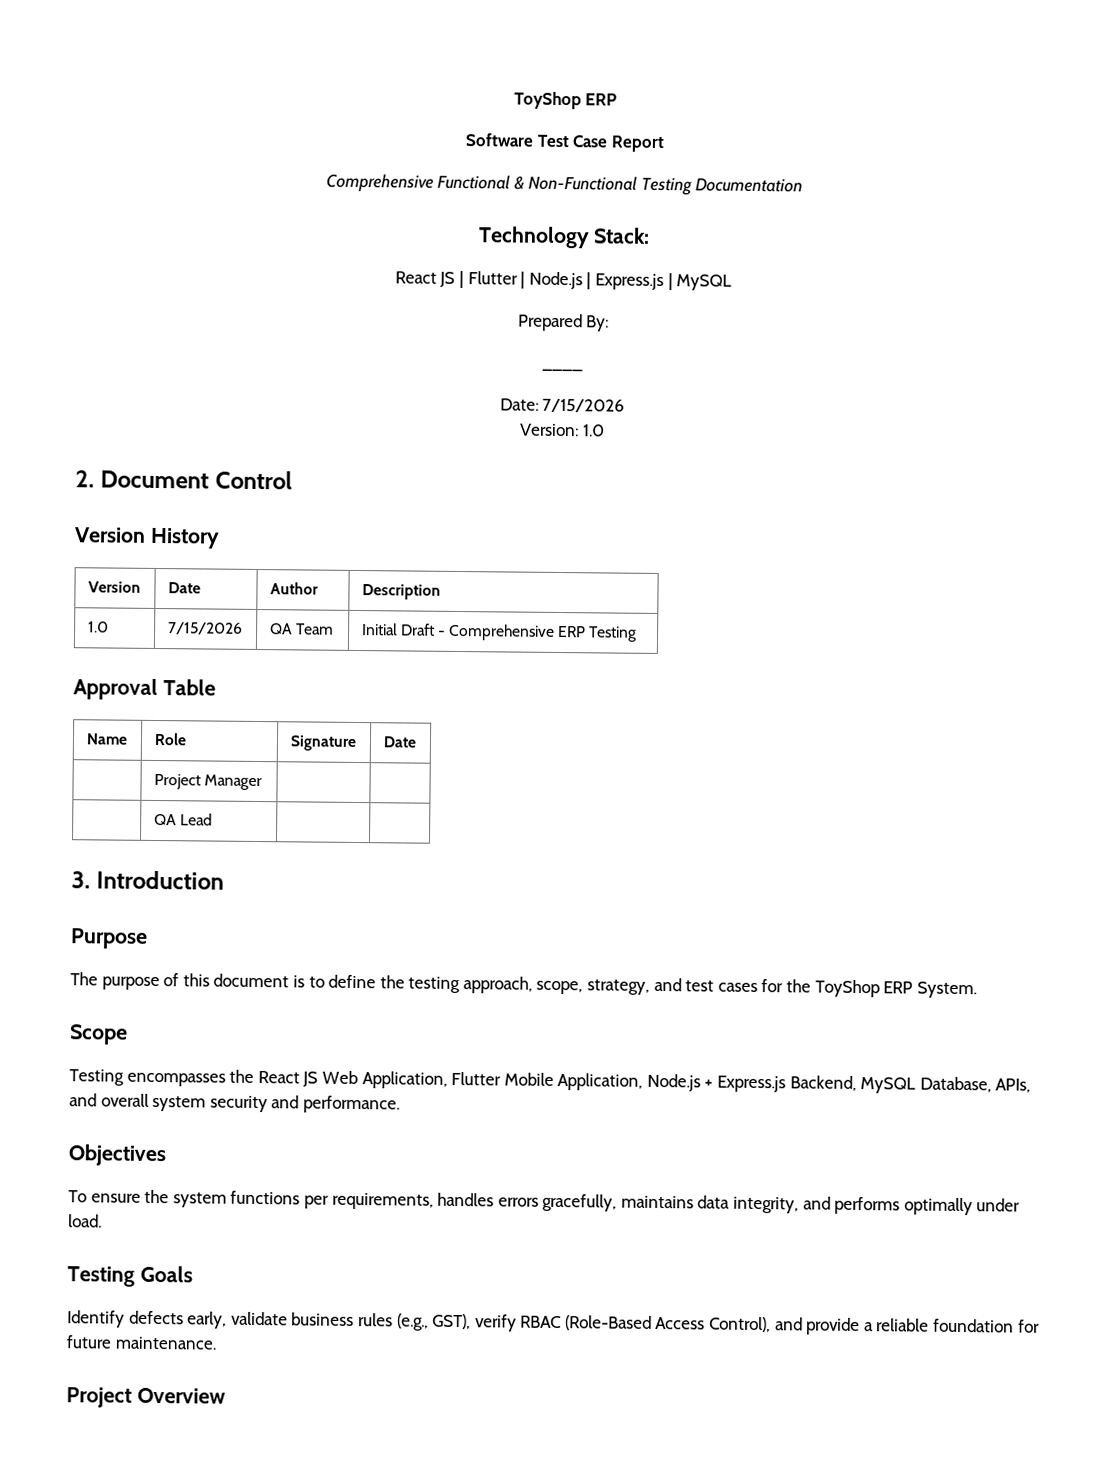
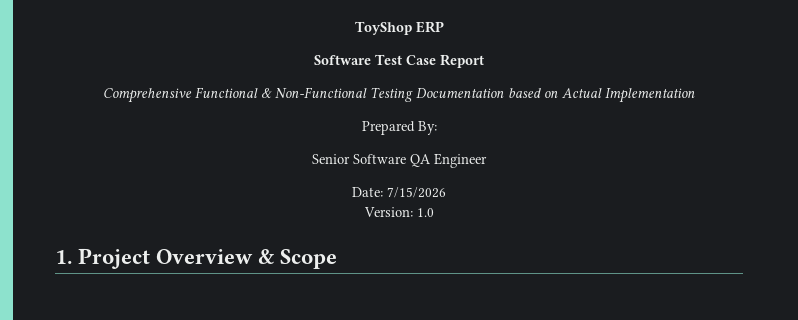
[477,226,651,249] [394,270,733,291] [517,313,610,332] [542,368,583,372] [499,398,626,413] [520,423,605,437] [75,470,292,490] [74,527,220,549] [87,581,141,593] [167,582,201,594] [269,582,319,595] [361,584,441,600] [87,621,109,633] [167,622,243,635] [269,623,334,635] [361,623,638,642] [73,678,216,701] [85,733,128,745] [153,732,187,746] [289,735,357,751] [382,736,417,748] [153,773,262,791] [153,813,213,826] [71,870,225,890] [70,928,148,949] [70,972,977,999] [69,1024,128,1045] [69,1069,1032,1094] [69,1093,400,1114] [68,1144,166,1167] [68,1189,1021,1216] [68,1214,102,1228] [67,1265,193,1287] [67,1310,1040,1336] [66,1335,217,1350] [66,1387,226,1408] // Technology Stack: // React JS | Flutter | Node.js | Express.js | MySQL // Prepared By: // ____ // Date: 7/15/2026 // Version: 1.0 // 2. Document Control // Version History // Version | Date | Author | Description // 1.0 | 7/15/2026 | QA Team | Initial Draft - Comprehensive ERP Testing // Approval Table // Name | Role | Signature | Date // | Project Manager | | // | QA Lead | | // 3. Introduction // Purpose // The purpose of this document is to define the testing approach, scope, strategy, and test cases for the ToyShop ERP System. // Scope // Testing encompasses the React JS Web Application, Flutter Mobile Application, Node.js + Express.js Backend, MySQL Database, APIs, and overall system security and performance. // Objectives // To ensure the system functions per requirements, handles errors gracefully, maintains data integrity, and performs optimally under load. // Testing Goals // Identify defects early, validate business rules (e.g., GST), verify RBAC (Role-Based Access Control), and provide a reliable foundation for future maintenance. // Project Overview -> [508,88,695,103] [361,121,437,135] [312,153,487,168] [352,187,446,198] [363,207,434,217] [55,248,338,269] based on Actual Implementation // Prepared By: // Senior Software QA Engineer // Date: 7/15/2026 // Version: 1.0 // 1. Project Overview & Scope

